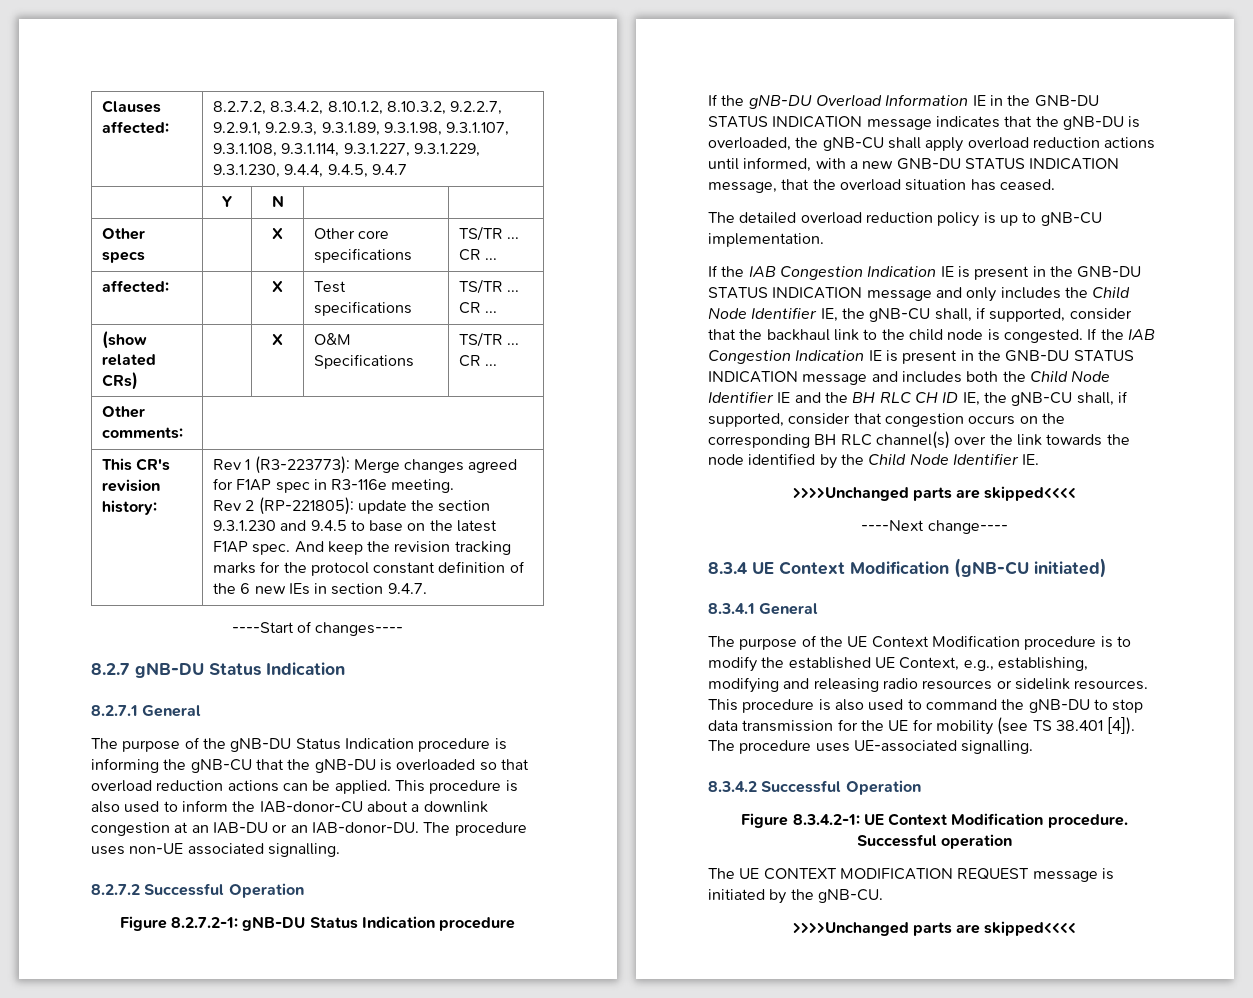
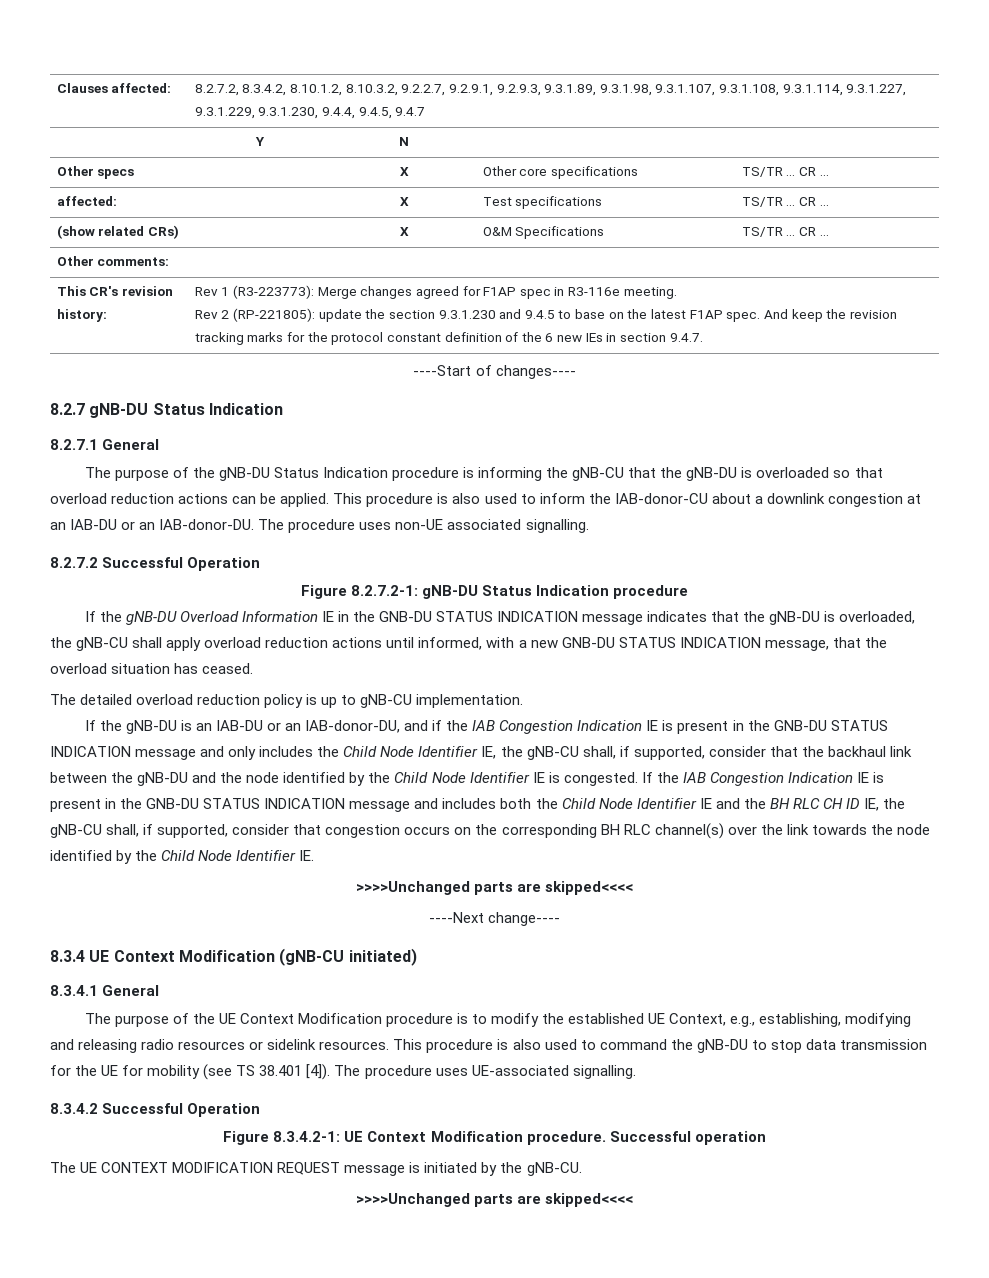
(745, 271) none -> [125,720,469,734] gNB-DU is an IAB-DU or an IAB-donor-DU, and if the
[863,329,984,341] to the child node -> [50,772,545,786] between the gNB-DU and the node identified by the Child Node Identifier IE

